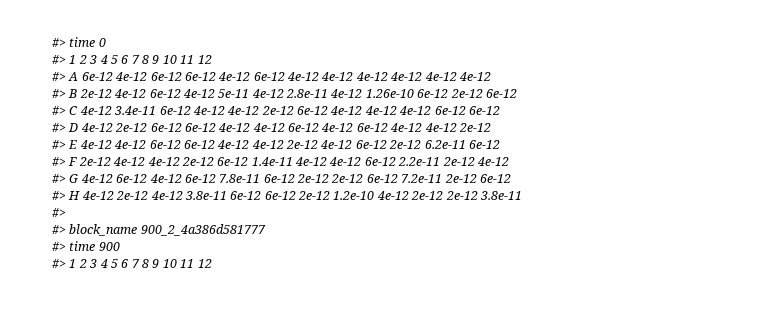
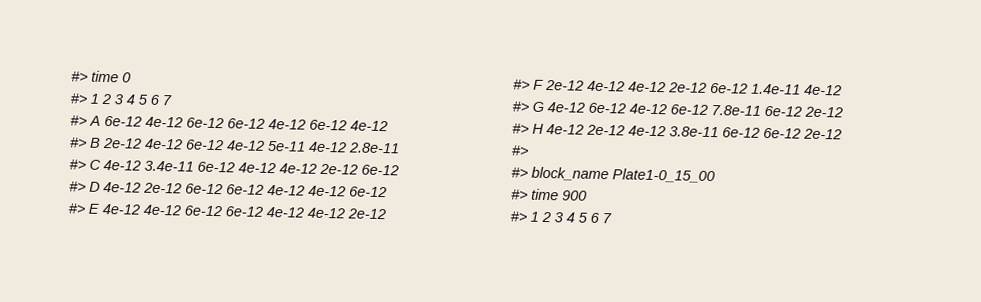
[142,55,212,64] 8 9 10 11 12 -> (172, 100) none
[321,72,491,81] 4e-12 4e-12 4e-12 4e-12 4e-12 -> (388, 126) none
[330,89,517,98] 4e-12 1.26e-10 6e-12 2e-12 6e-12 -> (400, 148) none
[330,106,500,115] 4e-12 4e-12 4e-12 6e-12 6e-12 -> (399, 170) none
[321,123,491,132] 4e-12 6e-12 4e-12 4e-12 2e-12 -> (387, 192) none
[320,140,500,149] 4e-12 6e-12 2e-12 6.2e-11 6e-12 -> (386, 214) none
[329,157,509,166] 4e-12 6e-12 2.2e-11 2e-12 4e-12 -> (842, 90) none
[331,174,511,183] 2e-12 6e-12 7.2e-11 2e-12 6e-12 -> (843, 112) none
[333,191,522,200] 1.2e-10 4e-12 2e-12 2e-12 3.8e-11 -> (842, 134) none
[140,224,266,236] 900_2_4a386d581777 -> [612,168,715,184] Plate1-0_15_00
[142,259,212,268] 8 9 10 11 12 -> (612, 218) none

